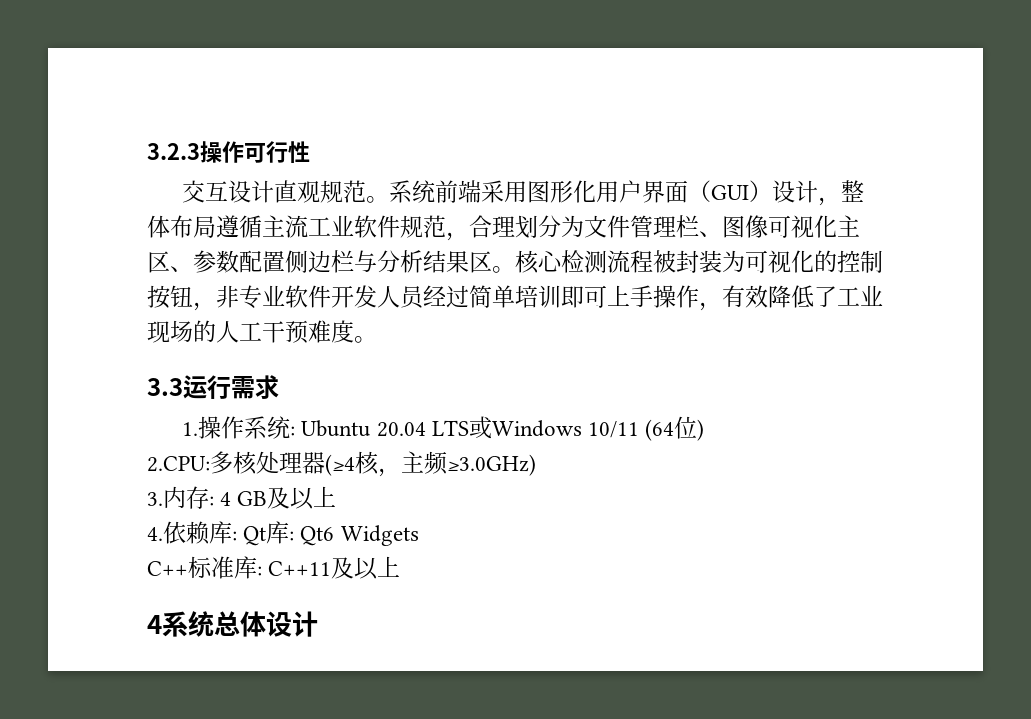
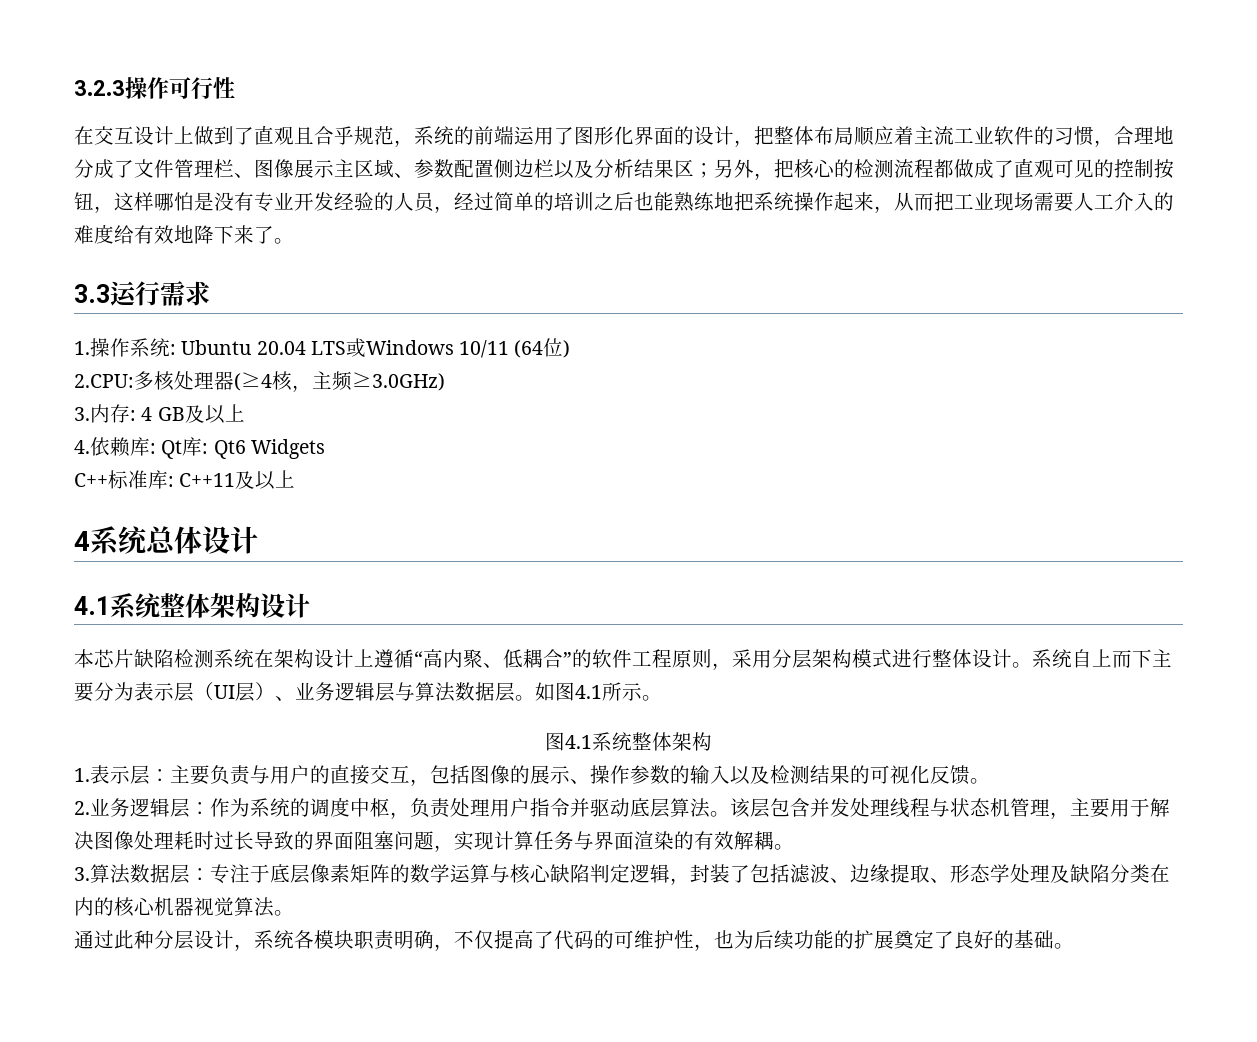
(310, 152) none -> [74,126,94,145] 在
[274,180,842,206] 直观规范。系统前端采用图形化用户界面（GUI）设计， -> [174,125,774,147] 上做到了直观且合乎规范，系统的前端运用了图形化界面的设计，把
[216,215,262,238] 遵循 -> [854,126,914,146] 顺应着
[400,215,584,241] 规范，合理划分为 -> [1034,126,1174,147] [74,159,134,179] 的习惯，合理地分成了
[768,215,860,238] [147,251,170,273] 可视化主区 -> [294,159,394,178] 展示主区域
[354,250,377,272] 与 -> [554,160,594,179] 以及
[492,250,883,274] [147,285,883,311] [147,320,354,344] 。核心检测流程被封装为可视化的控制按钮，非专业软件开发人员经过简单培训即可上手操作，有效降低了工业现场的人工干预难度 -> [694,158,1174,180] [74,192,1174,213] [74,225,274,244] ；另外，把核心的检测流程都做成了直观可见的控制按钮，这样哪怕是没有专业开发经验的人员，经过简单的培训之后也能熟练地把系统操作起来，从而把工业现场需要人工介入的难度给有效地降下来了
(318, 624) none -> [74,592,310,619] [74,649,1172,670] [74,682,662,702] [545,732,712,751] [74,764,990,786] [74,798,1170,819] [74,830,794,852] [74,864,1170,885] [74,897,294,917] [74,930,1074,951] // 4.1系统整体架构设计 // 本芯片缺陷检测系统在架构设计上遵循“高内聚、低耦合”的软件工程原则，采用分层架构模式进行整体设计。系统自上而下主要分为表示层（UI层）、业务逻辑层与算法数据层。如图4.1所示。 // 图4.1系统整体架构 // 1.表示层：主要负责与用户的直接交互，包括图像的展示、操作参数的输入以及检测结果的可视化反馈。 // 2.业务逻辑层：作为系统的调度中枢，负责处理用户指令并驱动底层算法。该层包含并发处理线程与状态机管理，主要用于解决图像处理耗时过长导致的界面阻塞问题，实现计算任务与界面渲染的有效解耦。 // 3.算法数据层：专注于底层像素矩阵的数学运算与核心缺陷判定逻辑，封装了包括滤波、边缘提取、形态学处理及缺陷分类在内的核心机器视觉算法。 // 通过此种分层设计，系统各模块职责明确，不仅提高了代码的可维护性，也为后续功能的扩展奠定了良好的基础。

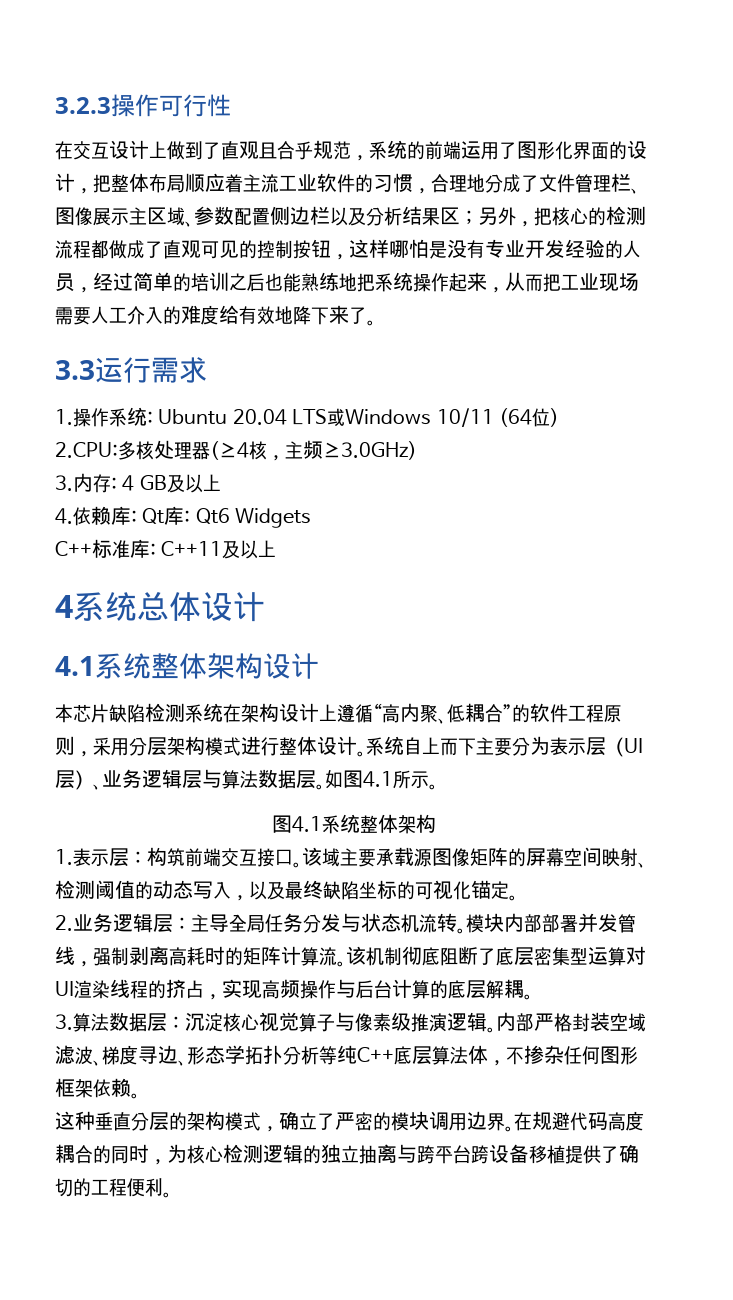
[170,764,850,786] 主要负责与用户的直接交互，包括图像的展示、操作参数的输入以及检测结果 -> [147,847,647,868] [55,880,397,901] 构筑前端交互接口。该域主要承载源图像矩阵的屏幕空间映射、检测阈值的动态写入，以及最终缺陷坐标
[930,765,970,785] 反馈 -> [471,880,509,899] 锚定
[210,798,1170,819] [74,830,734,852] 作为系统的调度中枢，负责处理用户指令并驱动底层算法。该层包含并发处理线程与状态机管理，主要用于解决图像处理耗时过长导致的界面阻塞问题，实现计算任务与界面渲染的有效 -> [191,913,636,934] [55,946,646,967] [55,979,486,1000] 主导全局任务分发与状态机流转。模块内部部署并发管线，强制剥离高耗时的矩阵计算流。该机制彻底阻断了底层密集型运算对UI渲染线程的挤占，实现高频操作与后台计算的底层
[210,864,1170,885] [74,897,294,917] [74,930,1054,951] 专注于底层像素矩阵的数学运算与核心缺陷判定逻辑，封装了包括滤波、边缘提取、形态学处理及缺陷分类在内的核心机器视觉算法。 // 通过此种分层设计，系统各模块职责明确，不仅提高了代码的可维护性，也为后续功能的扩展奠定了良好的基础 -> [185,1012,646,1033] [55,1045,638,1066] [55,1078,140,1099] [55,1111,644,1132] [55,1144,639,1165] [55,1178,163,1197] 沉淀核心视觉算子与像素级推演逻辑。内部严格封装空域滤波、梯度寻边、形态学拓扑分析等纯C++底层算法体，不掺杂任何图形框架依赖。 // 这种垂直分层的架构模式，确立了严密的模块调用边界。在规避代码高度耦合的同时，为核心检测逻辑的独立抽离与跨平台跨设备移植提供了确切的工程便利

